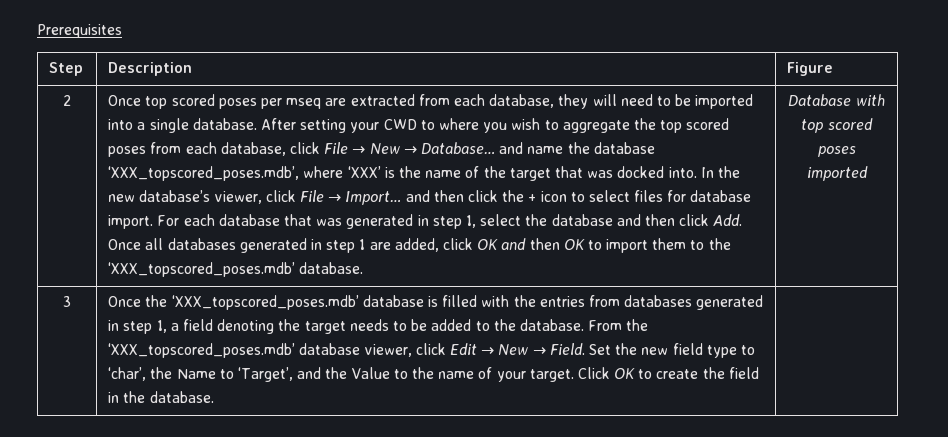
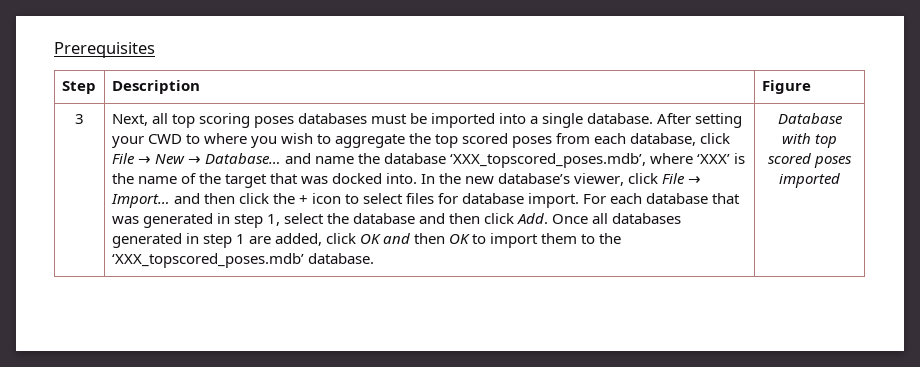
[63,95,71,106] [108,94,671,109] 2 | Once top scored poses per mseq are extracted from each database, they will need to -> [75,114,84,124] [111,113,407,128] 3 | Next, all top scoring poses databases must
[63,296,71,307] [108,295,764,310] [108,319,649,334] [108,343,755,358] [108,367,759,382] [108,391,214,403] // 3 | Once the ‘XXX_topscored_poses.mdb’ database is filled with the entries from databases generated in step 1, a field denoting the target needs to be added to the database. From the ‘XXX_topscored_poses.mdb’ database viewer, click Edit → New → Field. Set the new field type to ‘char’, the Name to ‘Target’, and the Value to the name of your target. Click OK to create the field in the database. | -> (840, 180) none

